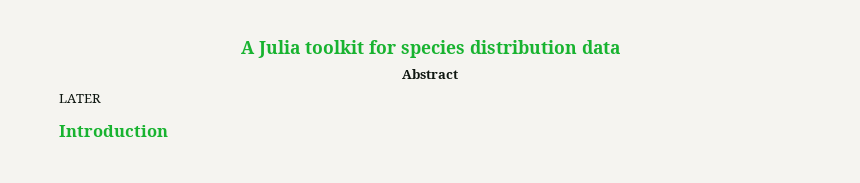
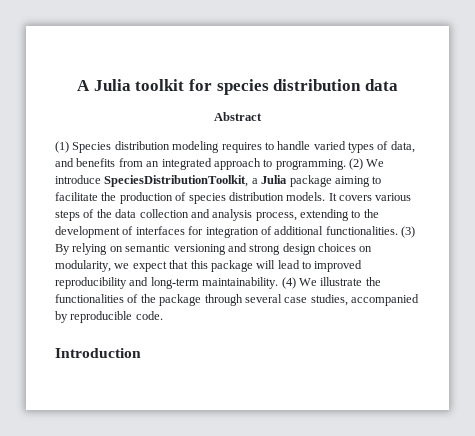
[59,94,101,103] LATER -> [55,141,415,153] [55,158,385,170] [55,175,382,187] [55,192,412,204] [55,209,379,221] [55,226,415,238] [55,243,373,255] [55,260,363,272] [55,277,381,289] [55,294,419,306] [55,311,163,323] (1) Species distribution modeling requires to handle varied types of data, and benefits from an integrated approach to programming. (2) We introduce SpeciesDistributionToolkit, a Julia package aiming to facilitate the production of species distribution models. It covers various steps of the data collection and analysis process, extending to the development of interfaces for integration of additional functionalities. (3) By relying on semantic versioning and strong design choices on modularity, we expect that this package will lead to improved reproducibility and long-term maintainability. (4) We illustrate the functionalities of the package through several case studies, accompanied by reproducible code.

